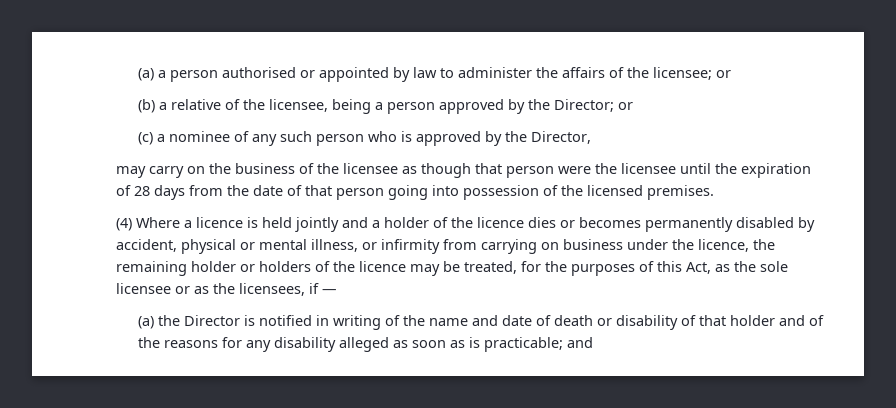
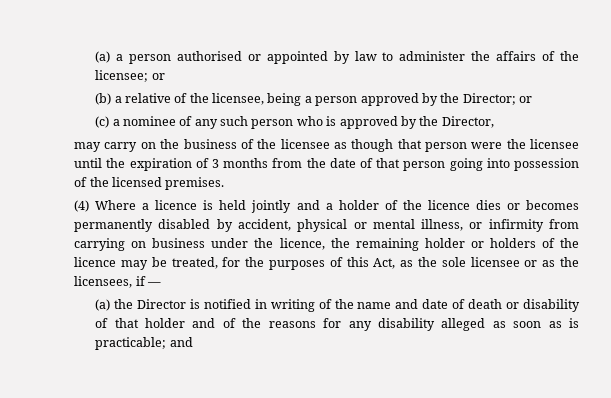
[133,185,185,200] 28 days -> [211,158,269,168] 3 months

